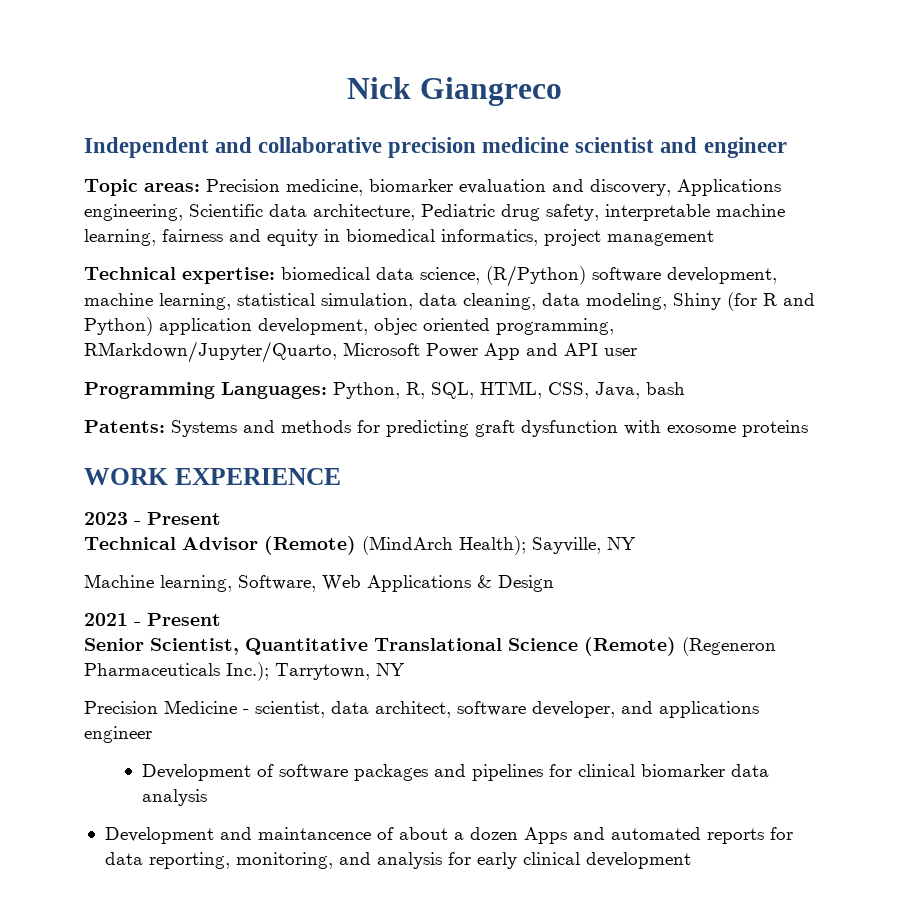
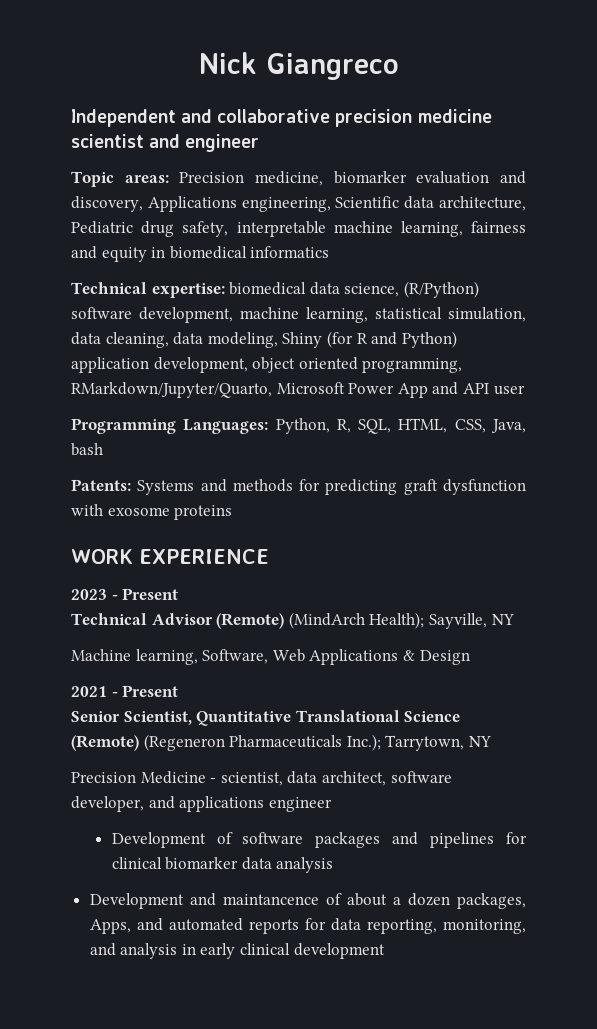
[441,229,714,246] informatics, project management -> [250,246,330,258] informatics
[374,318,417,335] objec -> [252,357,296,373] object
[523,827,567,844] Apps -> [457,893,526,909] [89,919,131,934] packages, Apps,
[447,852,471,865] for -> [181,944,196,955] in

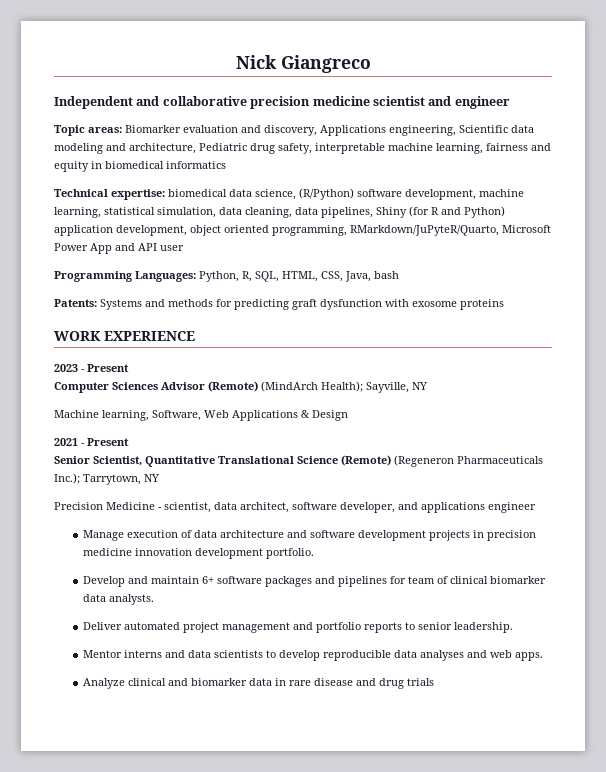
[179,171,407,186] Precision medicine, biomarker -> [125,125,181,133] Biomarker
(435, 202) none -> [54,143,126,154] modeling and
[207,332,278,348] modeling, -> [321,207,373,218] pipelines,
[71,382,272,398] RMarkdown/Jupyter/Quarto, -> [350,225,499,236] RMarkdown/JuPyteR/Quarto,
[71,613,147,625] Technical -> [54,382,158,393] Computer Sciences
[111,832,233,848] Development of -> [82,530,536,541] [82,548,314,559] [82,576,214,587] Manage execution of data architecture and software development projects in precision medicine innovation development portfolio. // Develop and maintain 6+
(527, 838) none -> [407,576,448,584] team of
[276,857,334,873] [89,893,526,909] [89,918,526,934] [89,943,385,959] analysis // Development and maintancence of about a dozen packages, Apps, and automated reports for data reporting, monitoring, and analysis in early clinical development -> [108,594,154,605] [82,622,513,633] [82,650,543,661] [82,678,434,689] analysts. // Deliver automated project management and portfolio reports to senior leadership. // Mentor interns and data scientists to develop reproducible data analyses and web apps. // Analyze clinical and biomarker data in rare disease and drug trials

